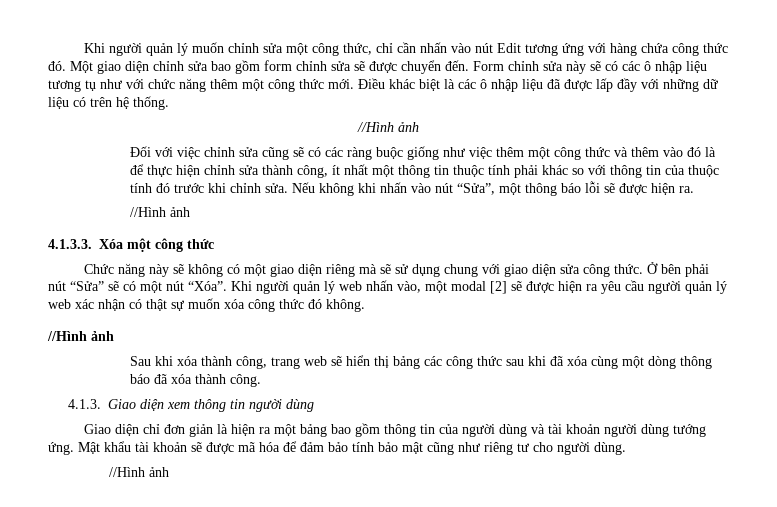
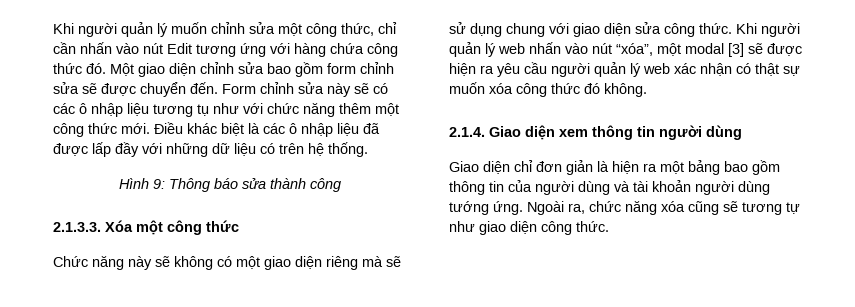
[357,122,419,132] [129,146,716,160] [129,164,719,178] [129,181,694,196] [129,207,190,217] [48,239,92,249] //Hình ảnh // Đối với việc chỉnh sửa cũng sẽ có các ràng buộc giống như việc thêm một công thức và thêm vào đó là để thực hiện chỉnh sửa thành công, ít nhất một thông tin thuộc tính phải khác so với thông tin của thuộc tính đó trước khi chỉnh sửa. Nếu không khi nhấn vào nút “Sửa”, một thông báo lỗi sẽ được hiện ra. // //Hình ảnh // 4.1.3.3. -> [118,178,341,192] [53,222,101,232] Hình 9: Thông báo sửa thành công // 2.1.3.3.
[646,262,709,277] [48,281,227,293] Ở bên phải nút “Sửa” sẽ có một nút “Xóa”. -> (732, 28) none
[397,281,421,293] vào, -> [565,43,653,56] vào nút “xóa”,
[490,281,507,294] [2] -> [728,43,744,57] [3]
[47,331,114,341] [129,355,712,369] [129,374,261,387] [68,399,102,409] //Hình ảnh // Sau khi xóa thành công, trang web sẽ hiển thị bảng các công thức sau khi đã xóa cùng một dòng thông báo đã xóa thành công. // 4.1.3. -> [449,127,485,137] 2.1.4.
[78,441,626,455] [109,467,170,477] Mật khẩu tài khoản sẽ được mã hóa để đảm bảo tính bảo mật cũng như riêng tư cho người dùng. // //Hình ảnh -> [527,200,800,215] [449,221,609,235] Ngoài ra, chức năng xóa cũng sẽ tương tự như giao diện công thức.

